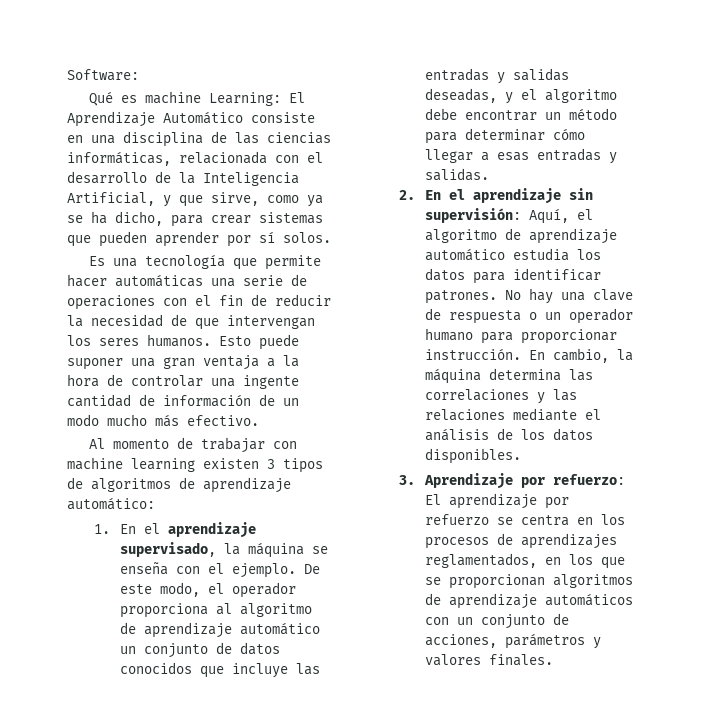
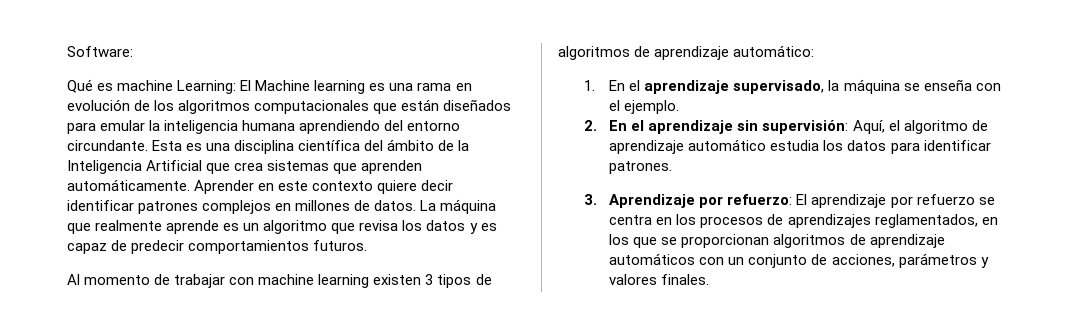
[67,111,315,127] [67,131,331,147] [67,151,323,166] [67,171,299,186] [67,192,323,207] [67,211,323,227] [67,231,331,247] [88,254,321,270] [67,274,307,287] [67,294,331,310] [67,314,315,330] [67,334,299,350] [67,355,299,370] [67,374,299,389] [67,394,299,407] [67,414,259,427] Aprendizaje Automático consiste en una disciplina de las ciencias informáticas, relacionada con el desarrollo de la Inteligencia Artificial, y que sirve, como ya se ha dicho, para crear sistemas que pueden aprender por sí solos. // Es una tecnología que permite hacer automáticas una serie de operaciones con el fin de reducir la necesidad de que intervengan los seres humanos. Esto puede suponer una gran ventaja a la hora de controlar una ingente cantidad de información de un modo mucho más efectivo. -> [255,80,472,94] [67,99,512,114] [67,120,461,134] [67,139,470,154] [67,160,423,174] [67,179,454,194] [67,199,497,214] [67,220,497,234] [67,240,368,254] Machine learning es una rama en evolución de los algoritmos computacionales que están diseñados para emular la inteligencia humana aprendiendo del entorno circundante. Esta es una disciplina científica del ámbito de la Inteligencia Artificial que crea sistemas que aprenden automáticamente. Aprender en este contexto quiere decir identificar patrones complejos en millones de datos. La máquina que realmente aprende es un algoritmo que revisa los datos y es capaz de predecir comportamientos futuros.
[304,564,321,574] [120,582,297,598] [120,603,313,618] [120,622,321,638] [120,642,281,658] [120,662,321,678] [425,68,570,84] [425,88,618,104] [425,108,618,121] [425,128,586,144] [425,148,618,164] [425,168,490,181] De este modo, el operador proporciona al algoritmo de aprendizaje automático un conjunto de datos conocidos que incluye las entradas y salidas deseadas, y el algoritmo debe encontrar un método para determinar cómo llegar a esas entradas y salidas. -> (680, 107) none
[505,288,634,304] [425,308,634,324] [425,328,618,344] [425,348,634,363] [425,368,594,384] [425,389,578,404] [425,408,602,421] [425,428,594,441] [425,448,522,464] No hay una clave de respuesta o un operador humano para proporcionar instrucción. En cambio, la máquina determina las correlaciones y las relaciones mediante el análisis de los datos disponibles. -> (673, 167) none

